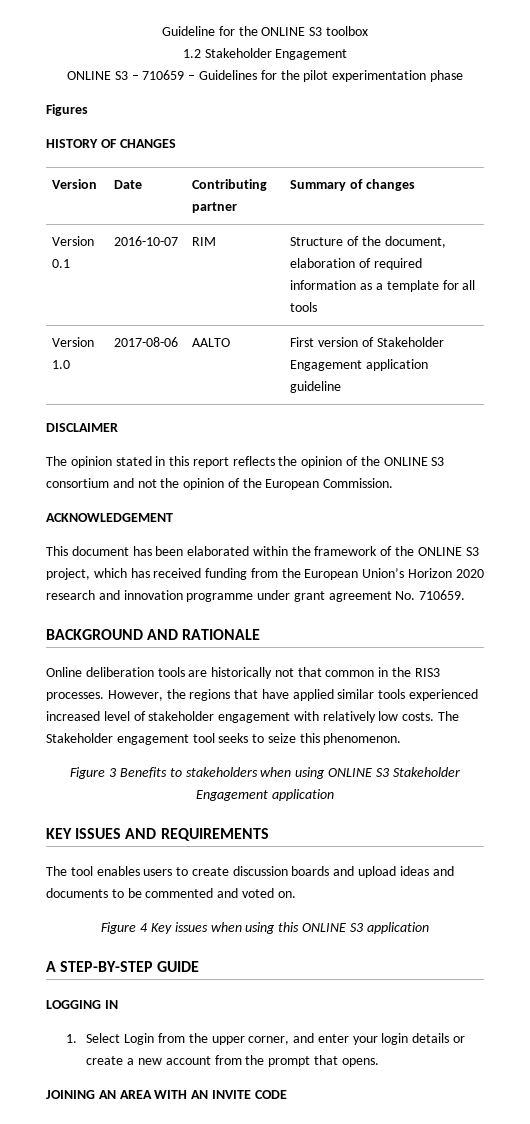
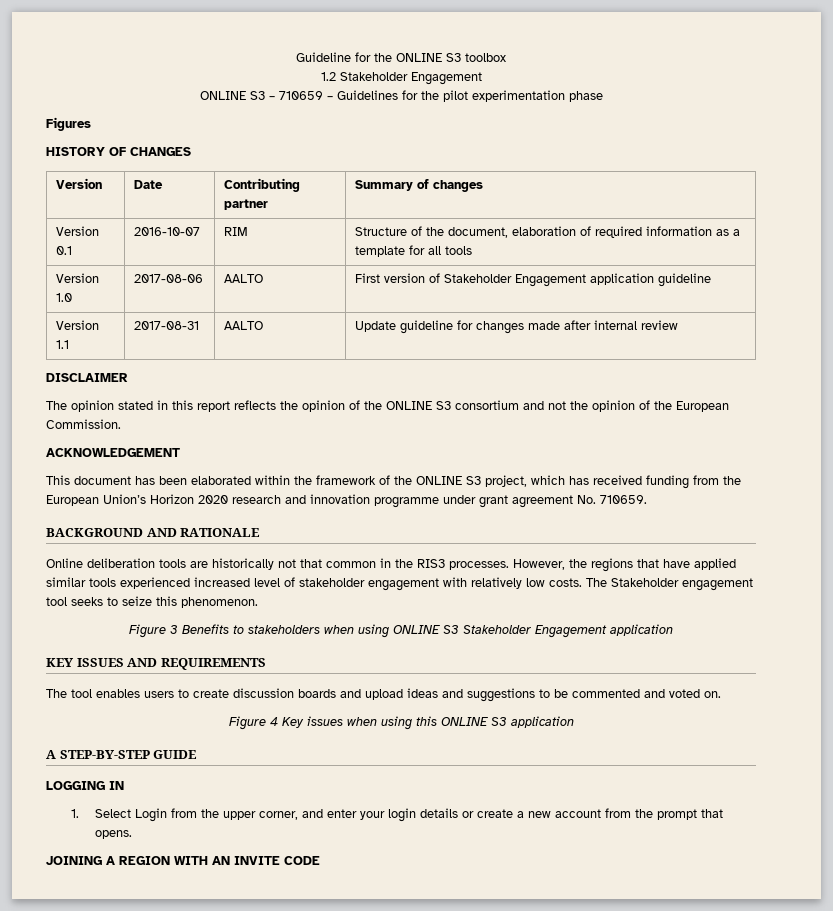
(342, 387) none -> [55,320,99,330] [55,340,69,349] [133,321,199,330] [223,321,263,330] [354,320,678,334] // Version 1.1 | 2017-08-31 | AALTO | Update guideline for changes made after internal review
[46,888,108,898] documents -> [467,688,535,702] suggestions
[98,1090,152,1099] AN AREA -> [106,856,170,865] A REGION

